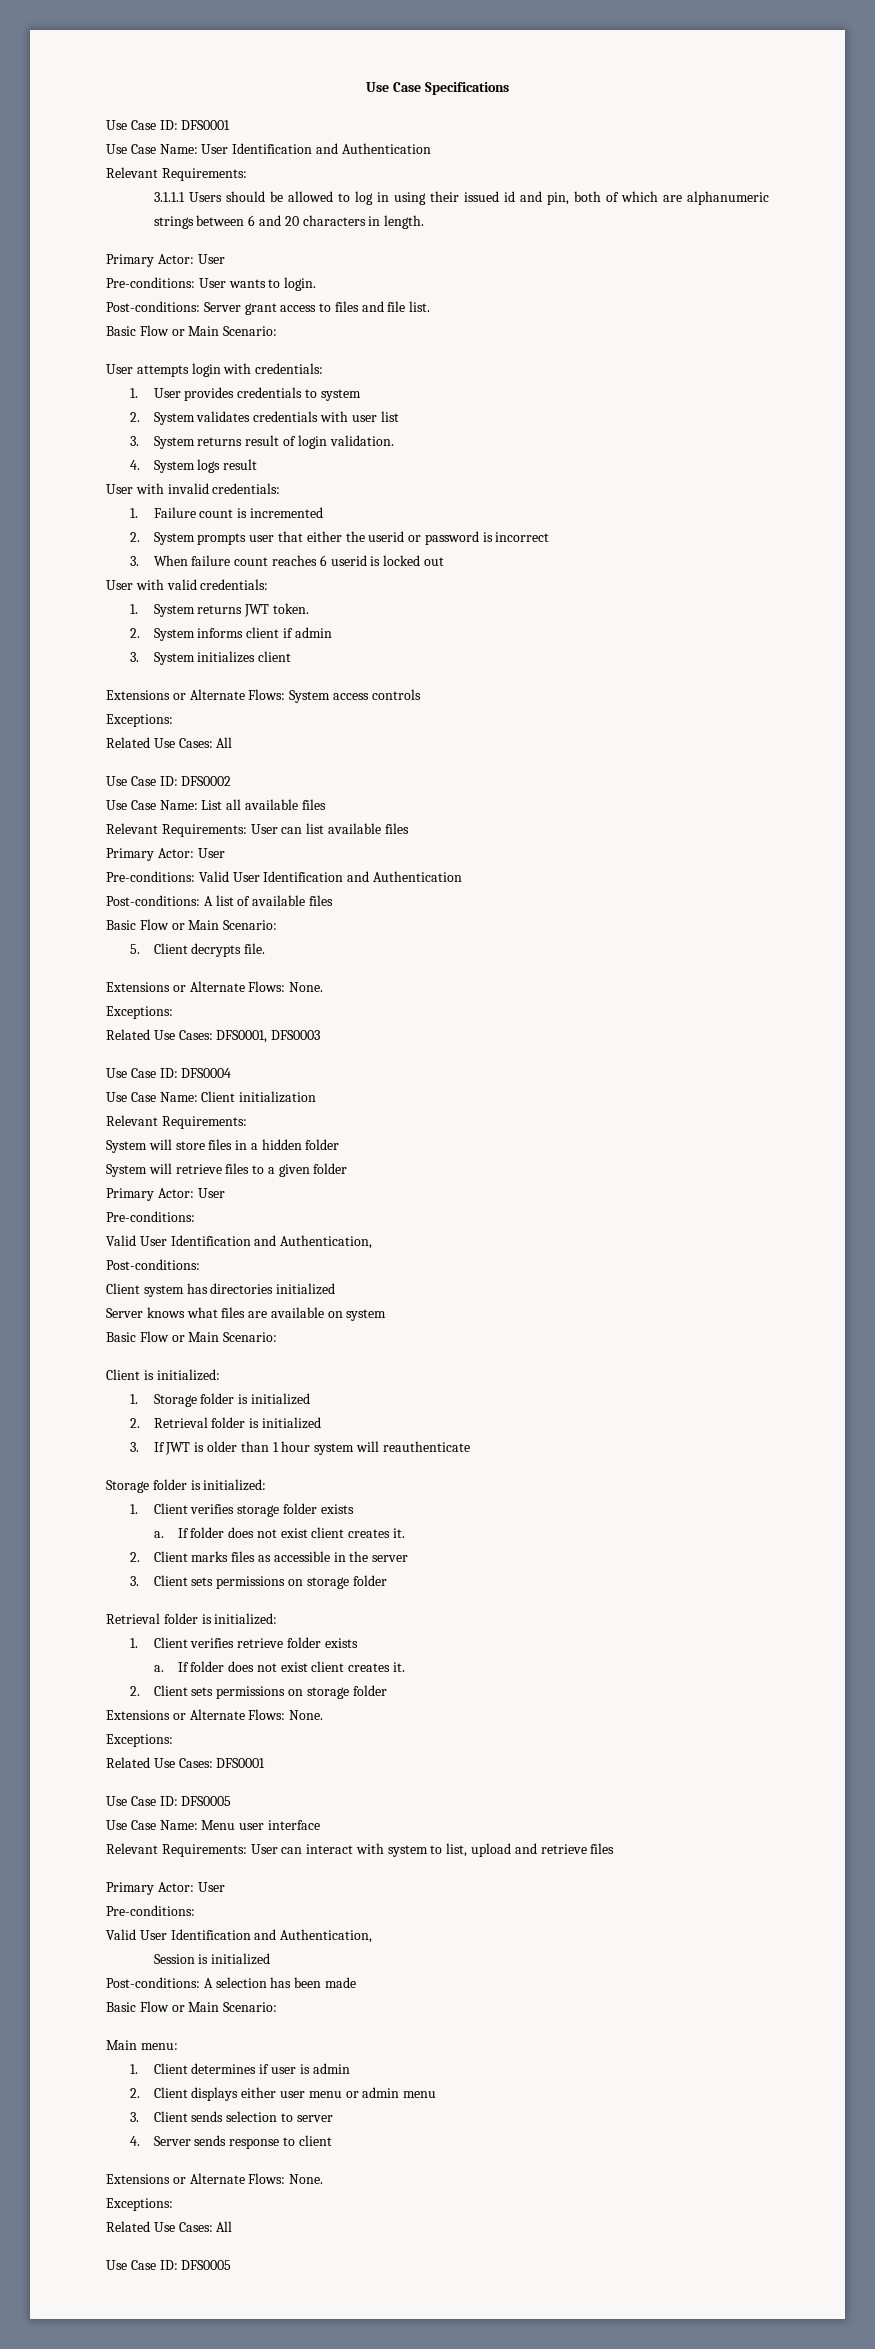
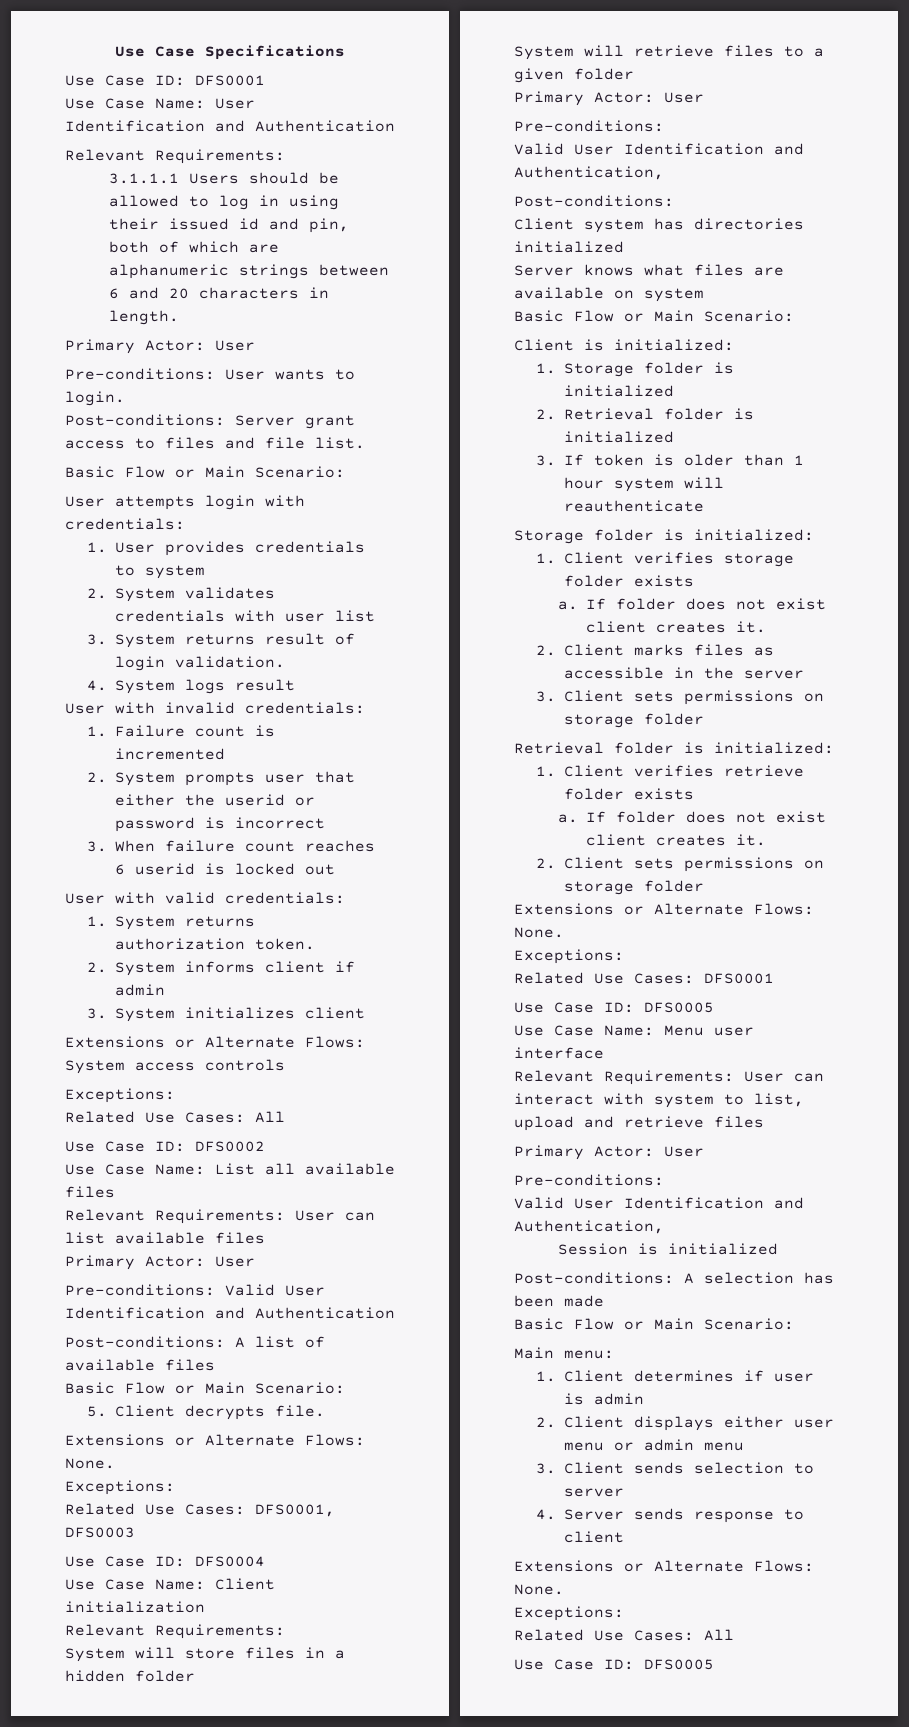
[244,604,270,617] JWT -> [115,938,246,950] authorization
[165,1442,191,1455] JWT -> [594,454,645,466] token

